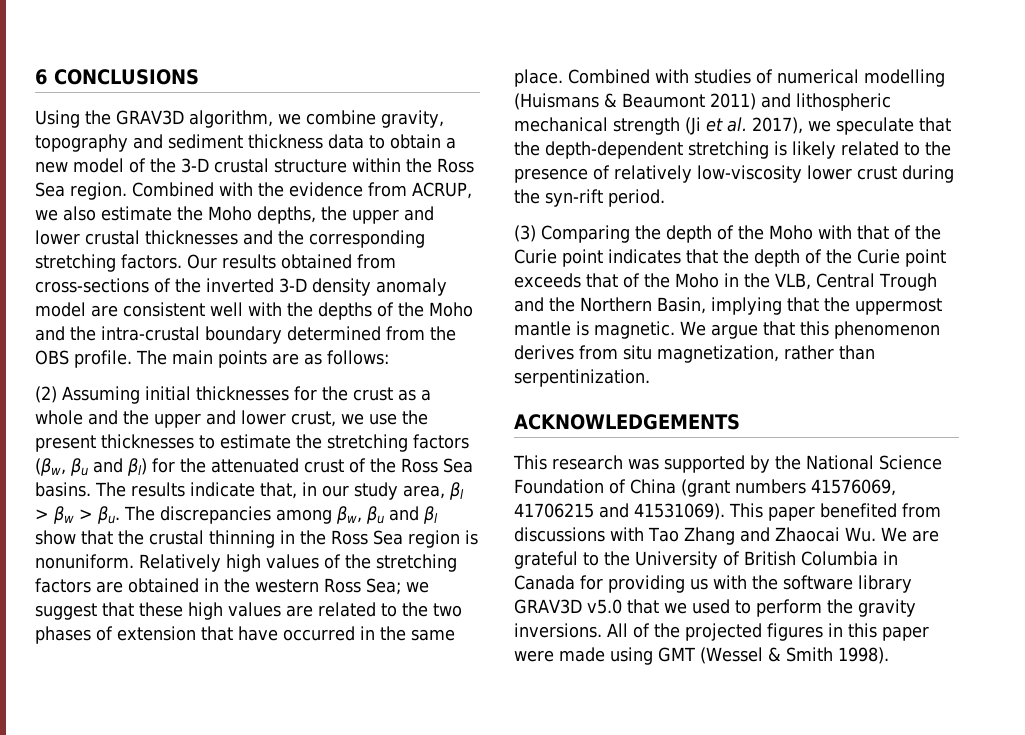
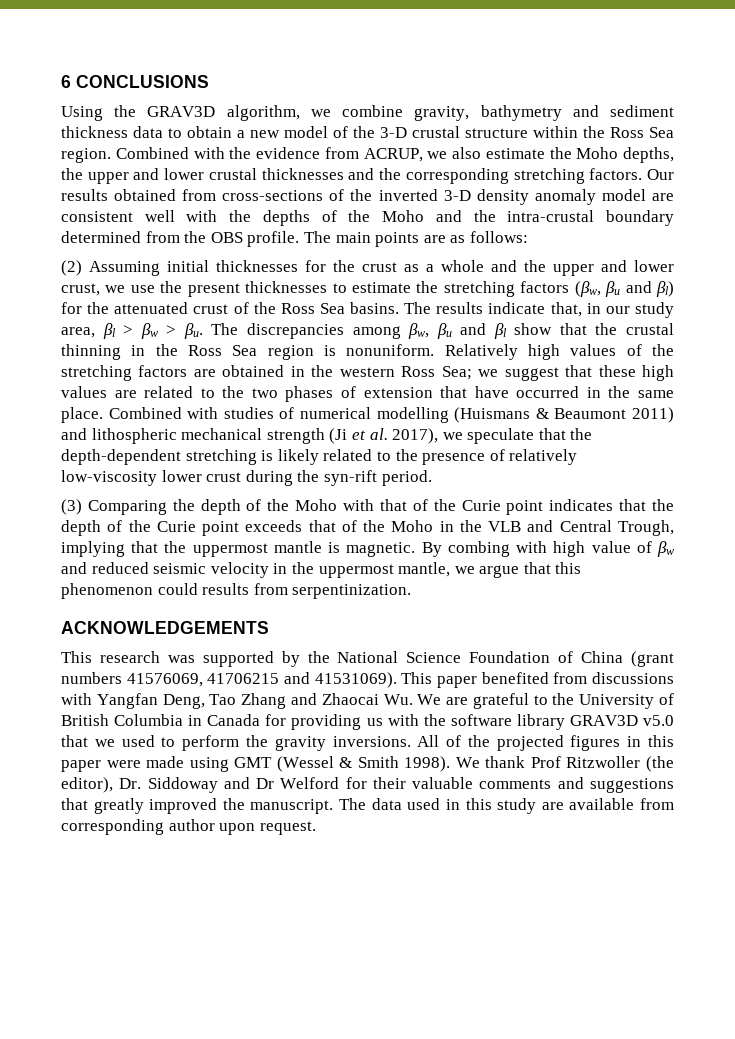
[35,134,128,152] topography -> [480,105,562,121] bathymetry
[775,273,937,291] [514,297,706,314] VLB, Central Trough and the Northern Basin, -> [488,520,674,536] VLB and Central Trough,
[680,321,940,339] [514,345,875,363] We argue that this phenomenon derives from situ magnetization, rather than -> [421,541,674,557] [61,562,582,578] [61,583,288,599] By combing with high value of βw and reduced seismic velocity in the uppermost mantle, we argue that this phenomenon could results from
(644, 534) none -> [96,693,205,709] Yangfan Deng,
(889, 655) none -> [455,756,675,772] [61,777,674,793] [61,798,674,814] [61,819,316,835] We thank Prof Ritzwoller (the editor), Dr. Siddoway and Dr Welford for their valuable comments and suggestions that greatly improved the manuscript. The data used in this study are available from corresponding author upon request.

